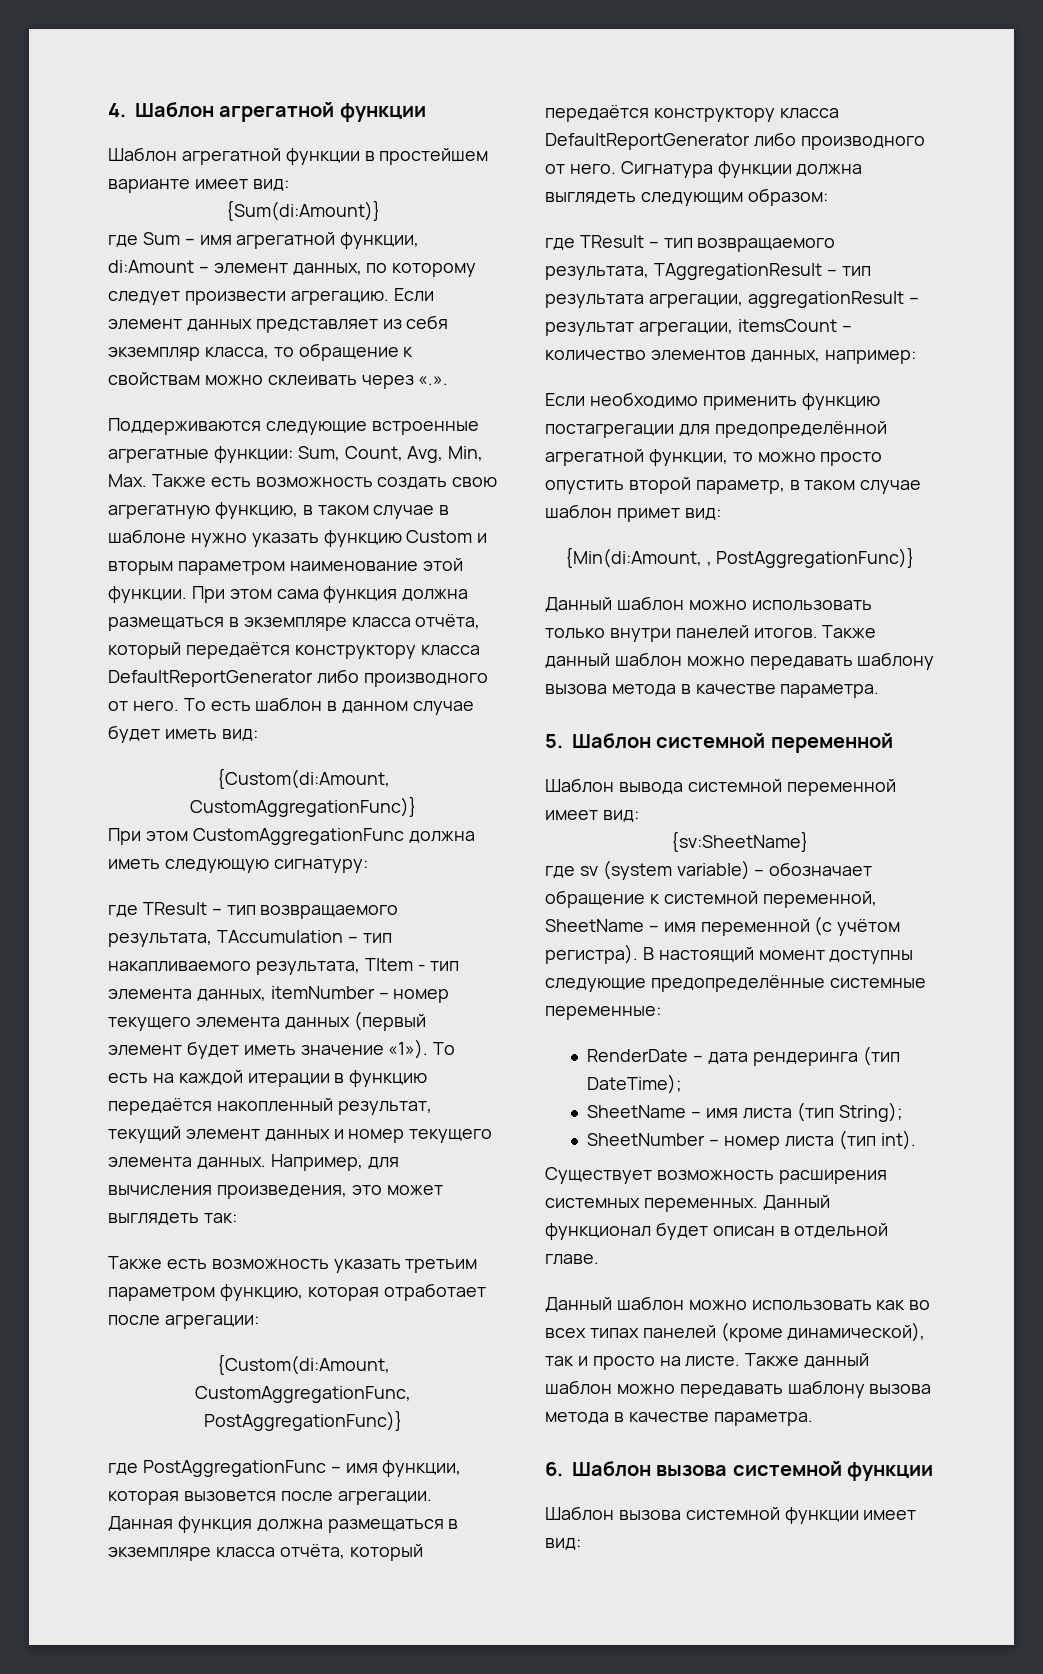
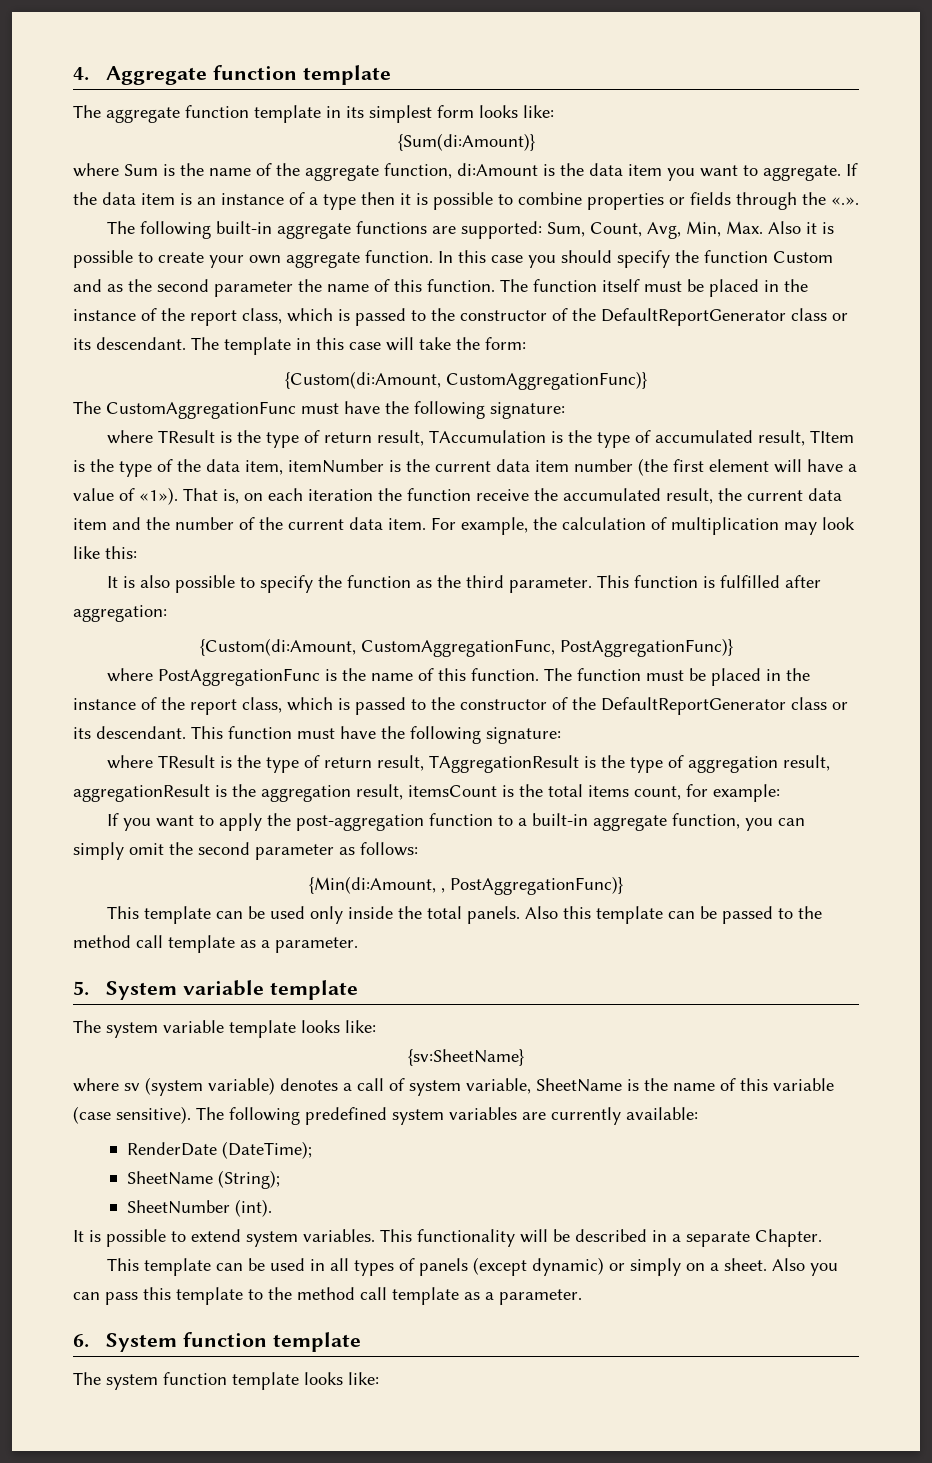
[135,102,426,122] [108,147,489,165] [108,179,289,193] [225,200,381,221] [108,232,420,249] [108,260,477,277] [108,288,434,305] [108,315,449,333] [108,343,414,361] [108,372,449,389] [108,418,479,435] [108,446,293,463] Шаблон агрегатной функции // Шаблон агрегатной функции в простейшем варианте имеет вид: // {Sum(di:Amount)} // где Sum – имя агрегатной функции, di:Amount – элемент данных, по которому следует произвести агрегацию. Если элемент данных представляет из себя экземпляр класса, то обращение к свойствам можно склеивать через «.». // Поддерживаются следующие встроенные агрегатные функции: -> [106,65,391,85] [73,105,554,123] [397,133,535,151] [73,163,858,181] [73,192,859,210] [107,221,543,239] Aggregate function template // The aggregate function template in its simplest form looks like: // {Sum(di:Amount)} // where Sum is the name of the aggregate function, di:Amount is the data item you want to aggregate. If the data item is an instance of a type then it is possible to combine properties or fields through the «.». // The following built-in aggregate functions are supported:
[151,474,498,489] [108,502,450,519] [108,529,488,547] [108,558,463,575] [108,586,469,603] [108,614,481,631] [108,642,480,659] [108,669,488,687] [108,697,475,715] [108,725,258,743] [216,768,390,789] [189,796,417,817] [108,828,475,845] [108,859,368,873] [108,902,399,919] [108,930,392,947] [108,958,460,975] [108,986,450,1003] [108,1011,426,1031] [108,1039,456,1059] [108,1070,428,1087] [108,1098,432,1115] [108,1126,493,1143] [108,1154,399,1171] [108,1185,443,1199] [108,1213,237,1225] [108,1256,478,1273] [108,1283,486,1301] [108,1315,259,1329] [216,1354,390,1375] [195,1386,411,1403] [203,1410,403,1431] [108,1460,462,1477] [108,1491,432,1505] [108,1516,459,1533] [108,1544,423,1561] [545,105,839,122] [545,132,925,150] [545,161,863,178] [545,188,828,206] [545,235,836,252] [545,263,871,280] [545,291,919,308] [545,319,852,336] [545,350,916,364] [545,392,880,410] [545,421,887,438] [545,449,883,466] [545,477,922,494] [545,504,721,522] [564,547,916,568] [545,596,872,612] [545,625,877,642] [545,652,935,670] [545,684,880,698] [545,733,893,753] [545,778,896,796] [545,810,639,822] Также есть возможность создать свою агрегатную функцию, в таком случае в шаблоне нужно указать функцию Custom и вторым параметром наименование этой функции. При этом сама функция должна размещаться в экземпляре класса отчёта, который передаётся конструктору класса DefaultReportGenerator либо производного от него. То есть шаблон в данном случае будет иметь вид: // {Custom(di:Amount, CustomAggregationFunc)} // При этом CustomAggregationFunc должна иметь следующую сигнатуру: // где TResult – тип возвращаемого результата, TAccumulation – тип накапливаемого результата, TItem - тип элемента данных, itemNumber – номер текущего элемента данных (первый элемент будет иметь значение «1»). То есть на каждой итерации в функцию передаётся накопленный результат, текущий элемент данных и номер текущего элемента данных. Например, для вычисления произведения, это может выглядеть так: // Также есть возможность указать третьим параметром функцию, которая отработает после агрегации: // {Custom(di:Amount, CustomAggregationFunc, PostAggregationFunc)} // где PostAggregationFunc – имя функции, которая вызовется после агрегации. Данная функция должна размещаться в экземпляре класса отчёта, который передаётся конструктору класса DefaultReportGenerator либо производного от него. Сигнатура функции должна выглядеть следующим образом: // где TResult – тип возвращаемого результата, TAggregationResult – тип результата агрегации, aggregationResult – результат агрегации, itemsCount – количество элементов данных, например: // Если необходимо применить функцию постагрегации для предопределённой агрегатной функции, то можно просто опустить второй параметр, в таком случае шаблон примет вид: // {Min(di:Amount, , PostAggregationFunc)} // Данный шаблон можно использовать только внутри панелей итогов. Также данный шаблон можно передавать шаблону вызова метода в качестве параметра. // 5. Шаблон системной переменной // Шаблон вывода системной переменной имеет вид: -> [768,221,835,234] [73,250,833,268] [73,279,808,297] [73,308,848,326] [73,337,526,355] [285,371,647,390] [73,401,565,419] [107,430,855,448] [73,458,857,477] [73,487,842,505] [73,517,855,535] [73,546,137,559] [107,575,822,593] [73,605,167,622] [199,638,733,657] [107,668,811,686] [73,697,848,715] [73,726,561,744] [107,755,831,773] [73,784,780,802] [107,813,806,831] [73,842,418,860] [309,876,623,895] [107,906,823,924] [73,935,358,953] [73,980,358,1000] [73,1020,376,1038] Also it is possible to create your own aggregate function. In this case you should specify the function Custom and as the second parameter the name of this function. The function itself must be placed in the instance of the report class, which is passed to the constructor of the DefaultReportGenerator class or its descendant. The template in this case will take the form: // {Custom(di:Amount, CustomAggregationFunc)} // The CustomAggregationFunc must have the following signature: // where TResult is the type of return result, TAccumulation is the type of accumulated result, TItem is the type of the data item, itemNumber is the current data item number (the first element will have a value of «1»). That is, on each iteration the function receive the accumulated result, the current data item and the number of the current data item. For example, the calculation of multiplication may look like this: // It is also possible to specify the function as the third parameter. This function is fulfilled after aggregation: // {Custom(di:Amount, CustomAggregationFunc, PostAggregationFunc)} // where PostAggregationFunc is the name of this function. The function must be placed in the instance of the report class, which is passed to the constructor of the DefaultReportGenerator class or its descendant. This function must have the following signature: // where TResult is the type of return result, TAggregationResult is the type of aggregation result, aggregationResult is the aggregation result, itemsCount is the total items count, for example: // If you want to apply the post-aggregation function to a built-in aggregate function, you can simply omit the second parameter as follows: // {Min(di:Amount, , PostAggregationFunc)} // This template can be used only inside the total panels. Also this template can be passed to the method call template as a parameter. // 5. System variable template // The system variable template looks like:
[545,866,575,878] где -> [73,1078,119,1092] where
[754,862,873,876] [545,890,877,908] [545,916,901,936] [545,944,914,964] [545,975,926,992] [545,1006,661,1020] [587,1046,900,1066] [587,1074,683,1094] [587,1102,903,1122] [587,1130,916,1150] [545,1167,887,1184] [545,1195,830,1212] [545,1222,889,1240] [545,1254,599,1265] [545,1296,931,1312] [545,1322,926,1342] [545,1353,870,1370] [545,1380,932,1398] [545,1412,813,1426] [545,1461,934,1481] [545,1506,917,1524] [545,1538,581,1550] – обозначает обращение к системной переменной, SheetName – имя переменной (с учётом регистра). В настоящий момент доступны следующие предопределённые системные переменные: // RenderDate – дата рендеринга (тип DateTime); // SheetName – имя листа (тип String); // SheetNumber – номер листа (тип int). // Существует возможность расширения системных переменных. Данный функционал будет описан в отдельной главе. // Данный шаблон можно использовать как во всех типах панелей (кроме динамической), так и просто на листе. Также данный шаблон можно передавать шаблону вызова метода в качестве параметра. // 6. Шаблон вызова системной функции // Шаблон вызова системной функции имеет вид: -> [280,1078,834,1096] [73,1106,698,1125] [126,1141,312,1159] [126,1170,280,1189] [126,1199,272,1217] [73,1229,822,1247] [107,1257,839,1276] [73,1287,582,1305] [73,1332,361,1352] [73,1372,379,1390] denotes a call of system variable, SheetName is the name of this variable (case sensitive). The following predefined system variables are currently available: // RenderDate (DateTime); // SheetName (String); // SheetNumber (int). // It is possible to extend system variables. This functionality will be described in a separate Chapter. // This template can be used in all types of panels (except dynamic) or simply on a sheet. Also you can pass this template to the method call template as a parameter. // 6. System function template // The system function template looks like:

